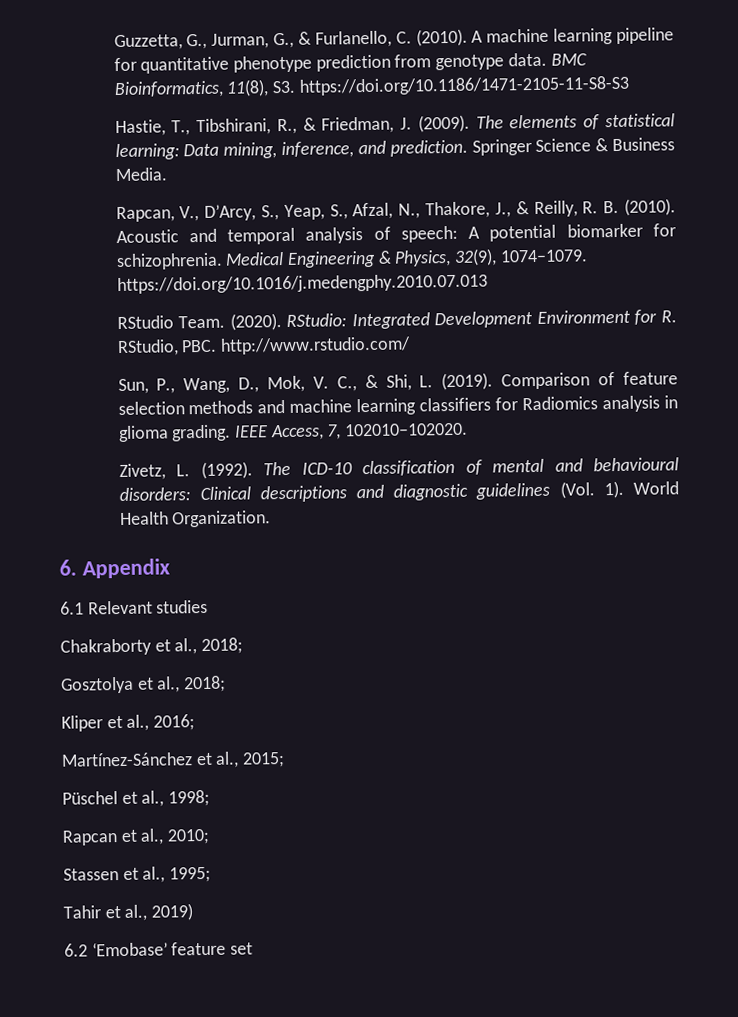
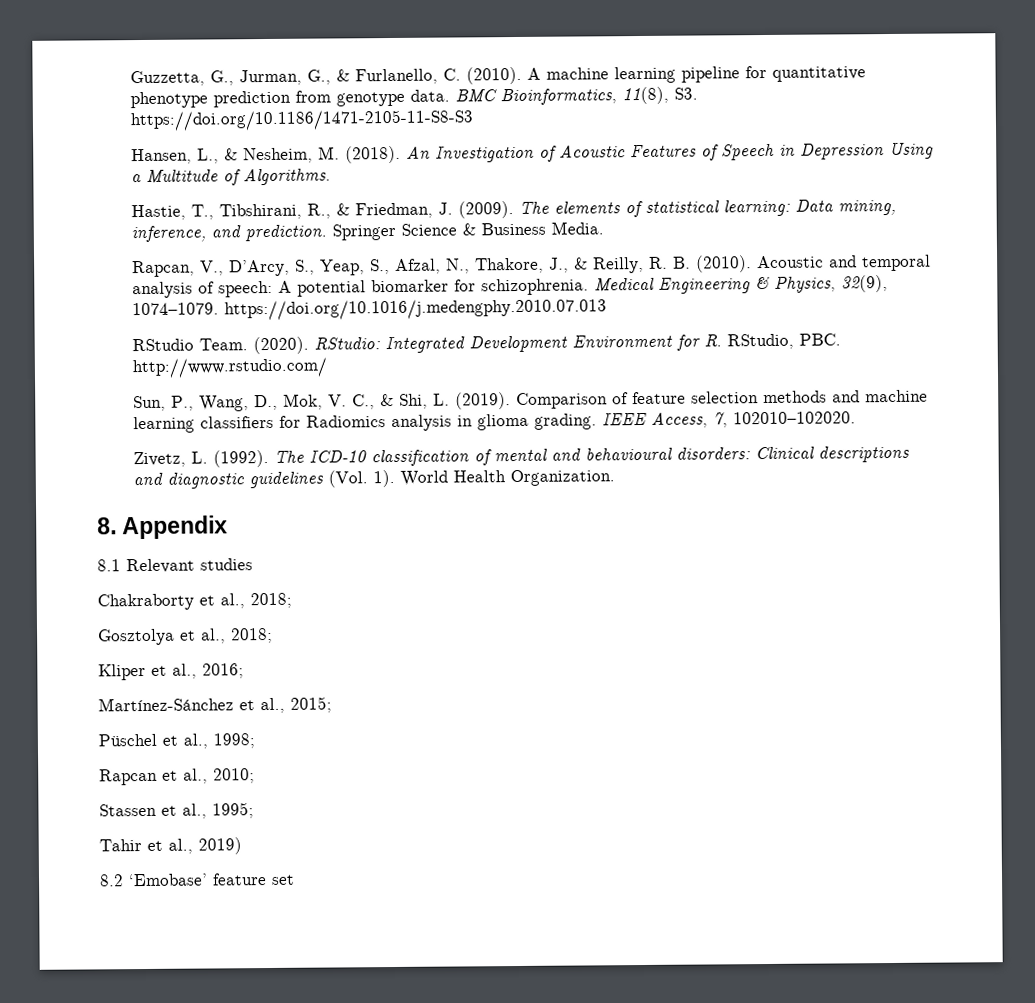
(630, 85) none -> [131,142,935,165] [131,168,332,186] // Hansen, L., & Nesheim, M. (2018). An Investigation of Acoustic Features of Speech in Depression Using a Multitude of Algorithms.
[59,559,77,576] 6. -> [97,517,117,535] 8.
[60,601,84,615] 6.1 -> [97,559,121,572] 8.1
[64,943,88,957] 6.2 -> [99,874,124,887] 8.2

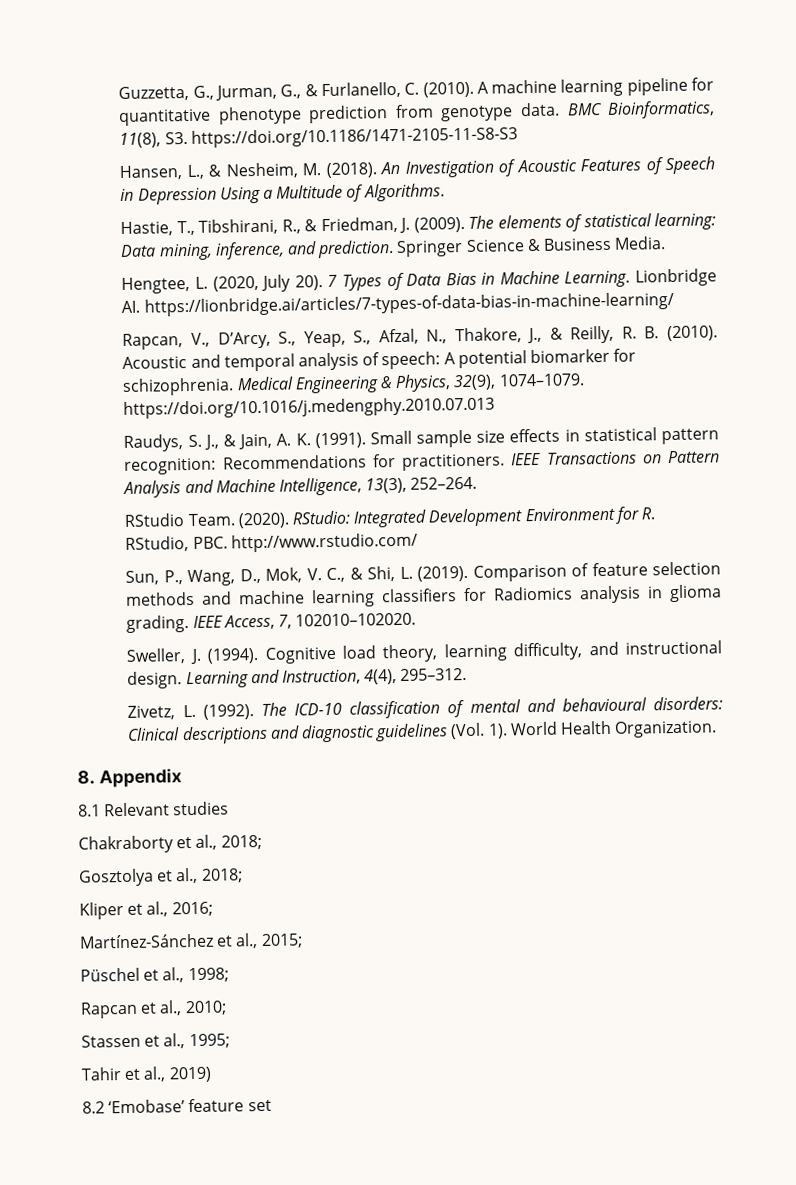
(605, 228) none -> [121,268,718,294] [121,291,674,317] // Hengtee, L. (2020, July 20). 7 Types of Data Bias in Machine Learning. Lionbridge AI. https://lionbridge.ai/articles/7-types-of-data-bias-in-machine-learning/
(608, 309) none -> [123,427,719,452] [124,450,720,475] [123,476,478,498] // Raudys, S. J., & Jain, A. K. (1991). Small sample size effects in statistical pattern recognition: Recommendations for practitioners. IEEE Transactions on Pattern Analysis and Machine Intelligence, 13(3), 252–264.
(857, 418) none -> [126,640,722,665] [127,668,468,689] // Sweller, J. (1994). Cognitive load theory, learning difficulty, and instructional design. Learning and Instruction, 4(4), 295–312.

